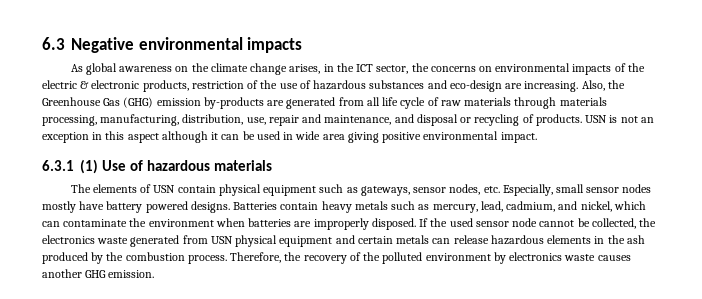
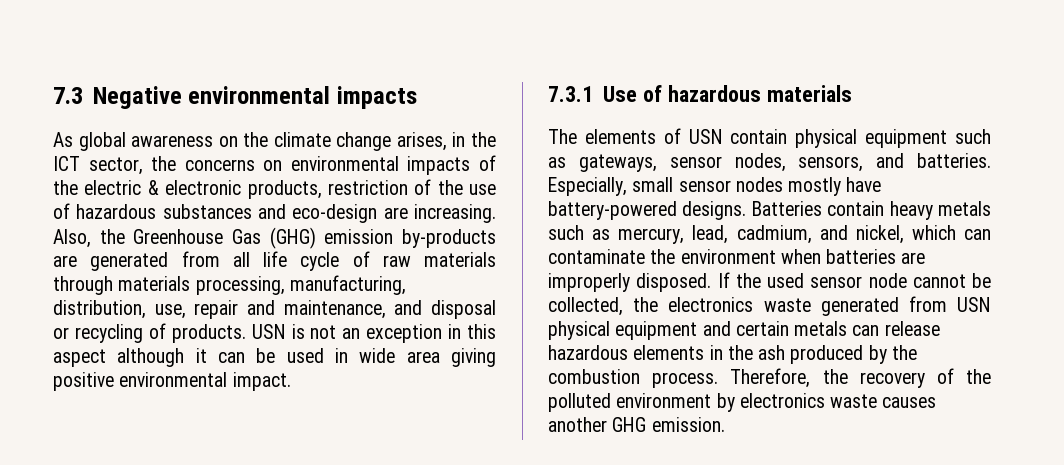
[42,37,65,50] 6.3 -> [53,87,83,104] 7.3
[42,159,98,174] 6.3.1 (1) -> [548,86,593,102] 7.3.1
[483,186,500,193] etc. -> [798,153,991,172] sensors, and batteries.
[106,201,188,213] battery powered -> [548,201,677,220] battery-powered

